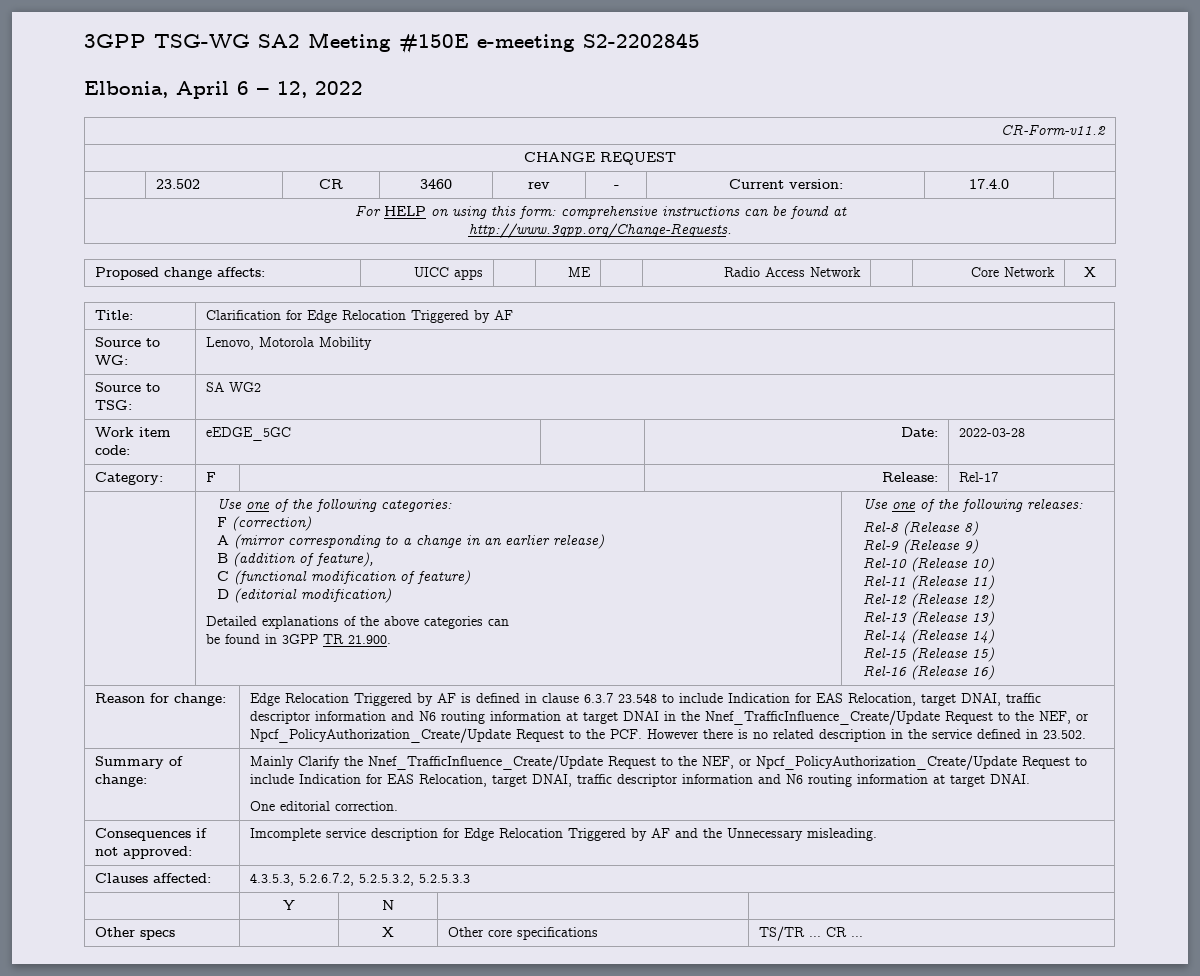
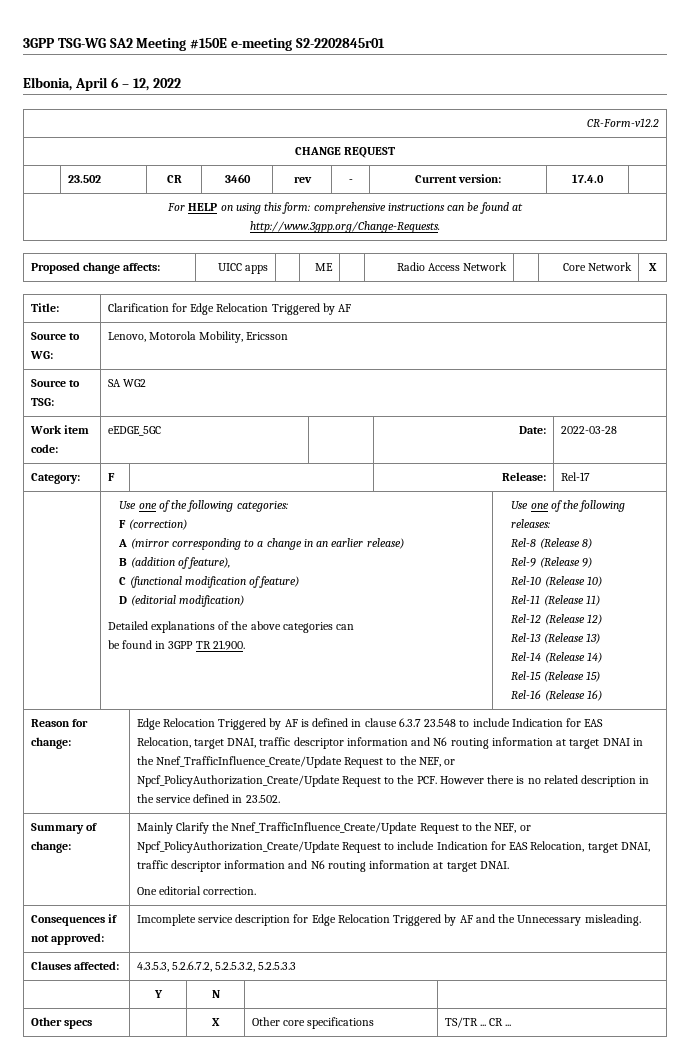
[583,33,700,48] S2-2202845 -> [295,38,385,48] S2-2202845r01
[1000,124,1106,135] CR-Form-v11.2 -> [587,118,660,127] CR-Form-v12.2
[319,337,373,350] Mobility -> [199,331,289,343] Mobility, Ericsson

